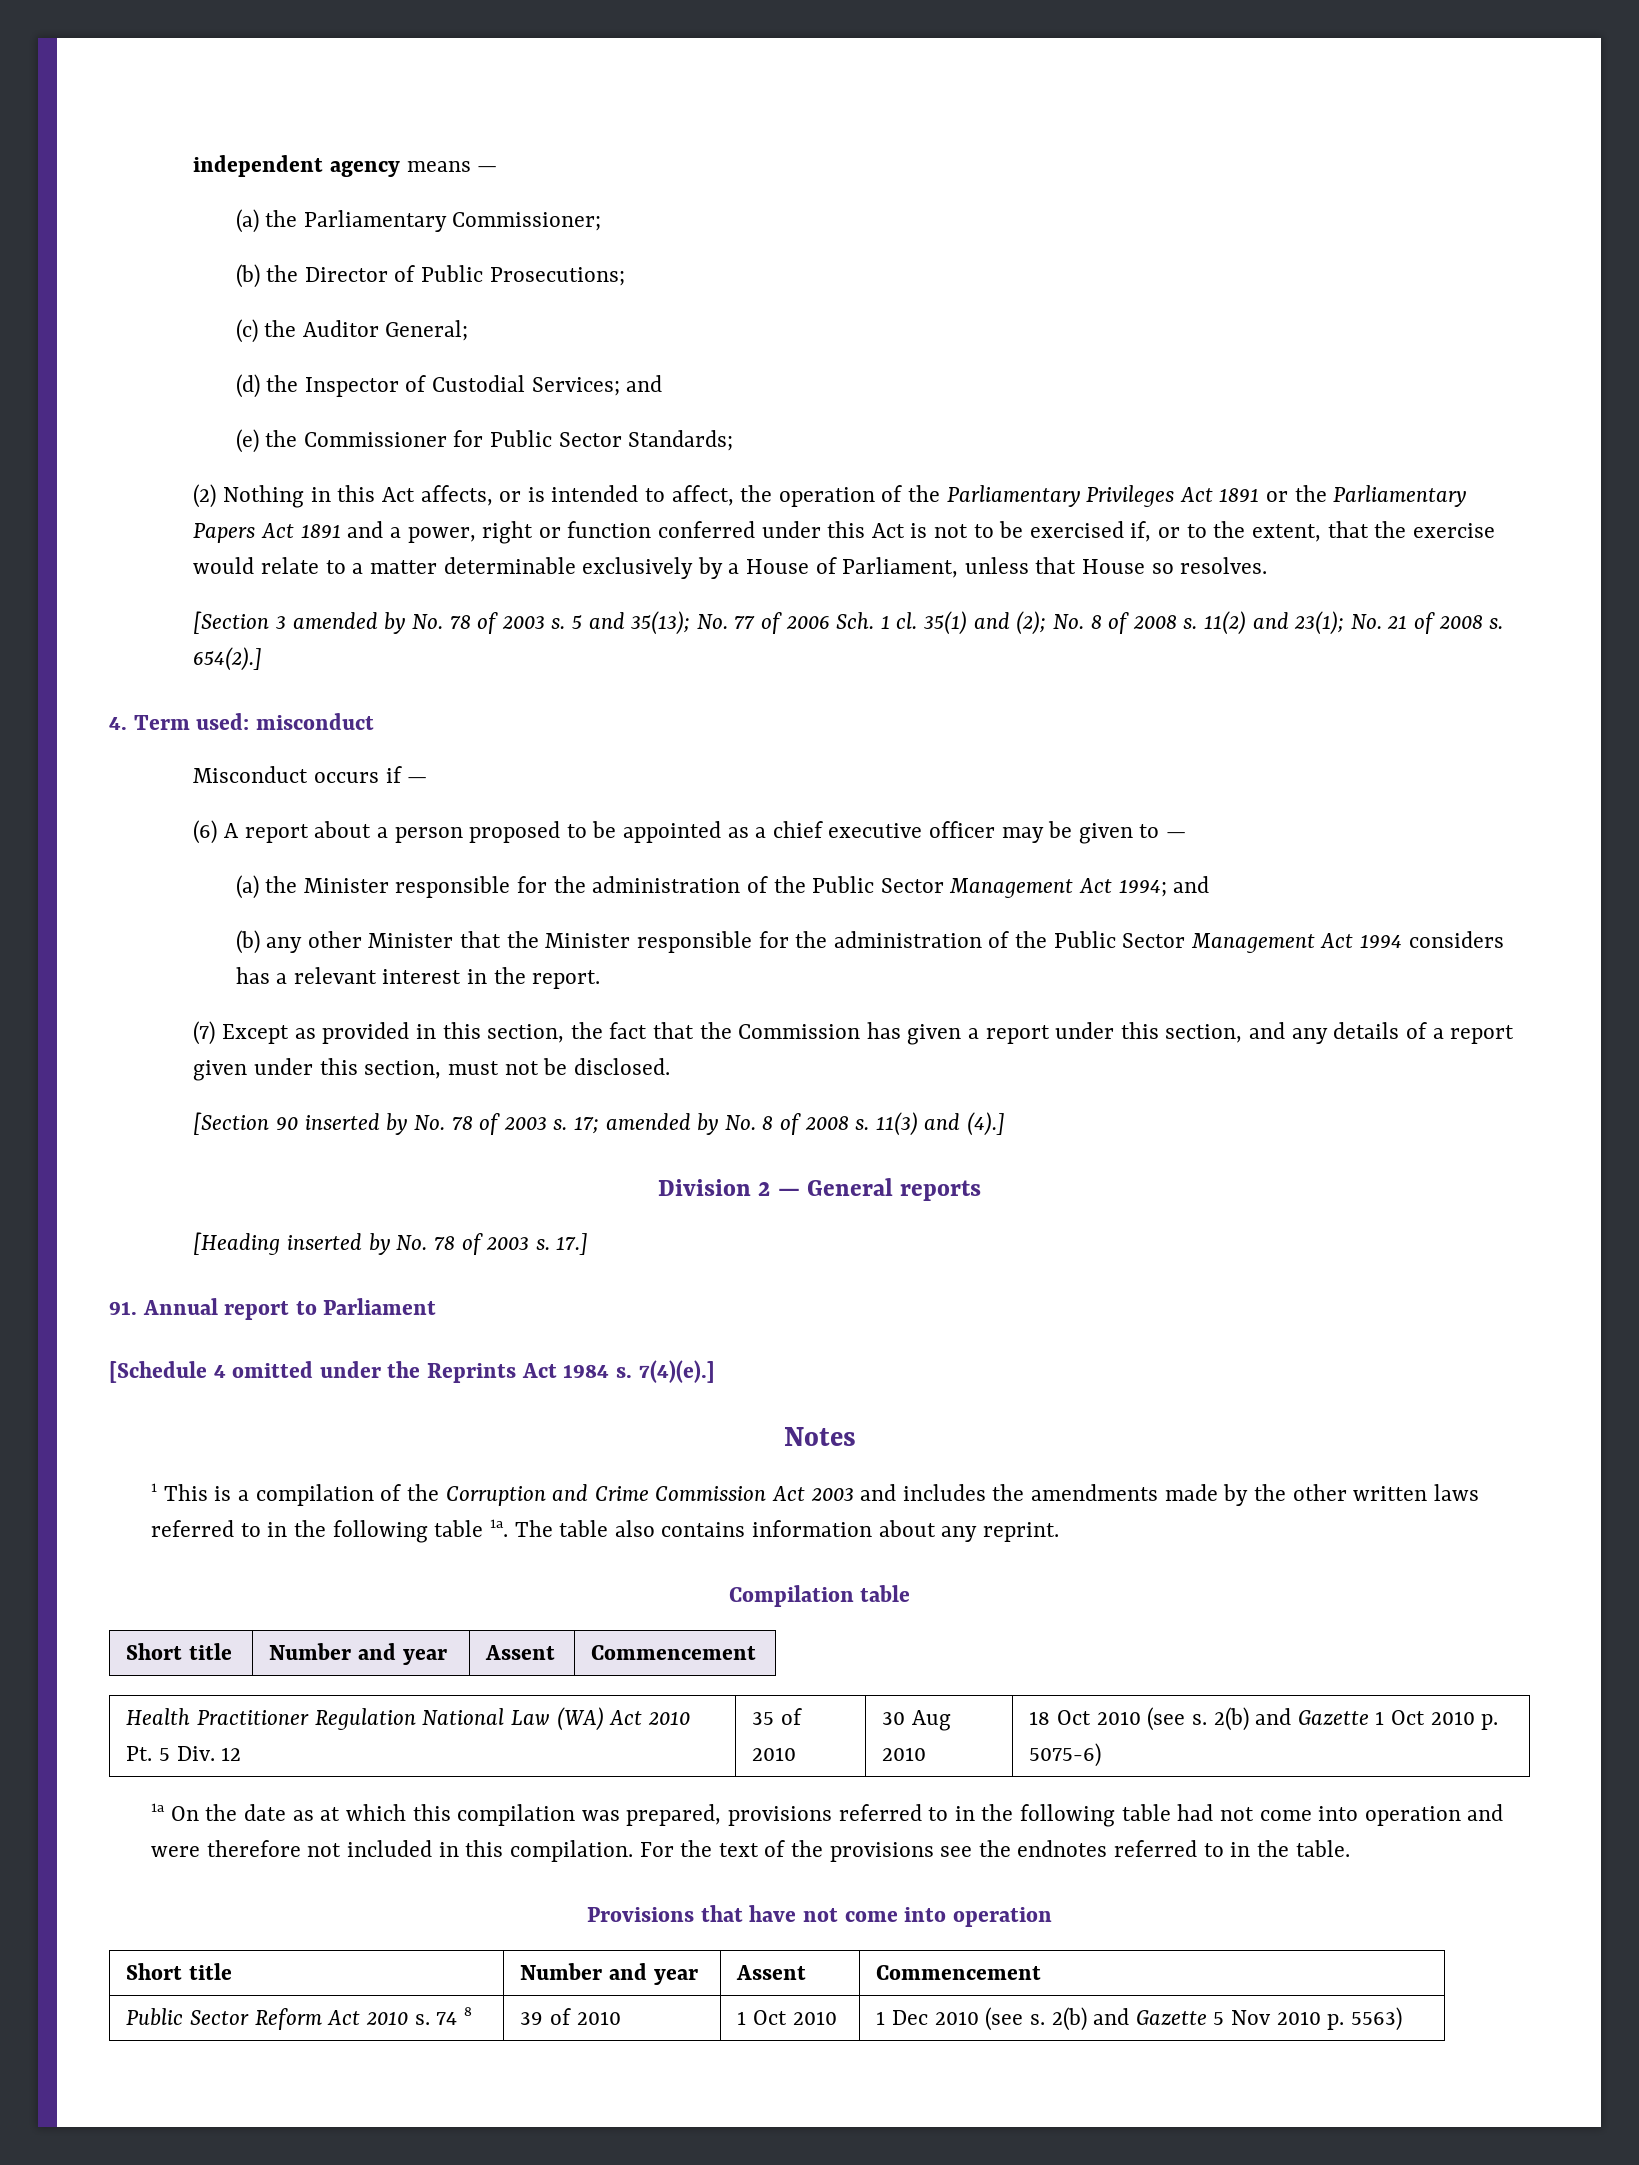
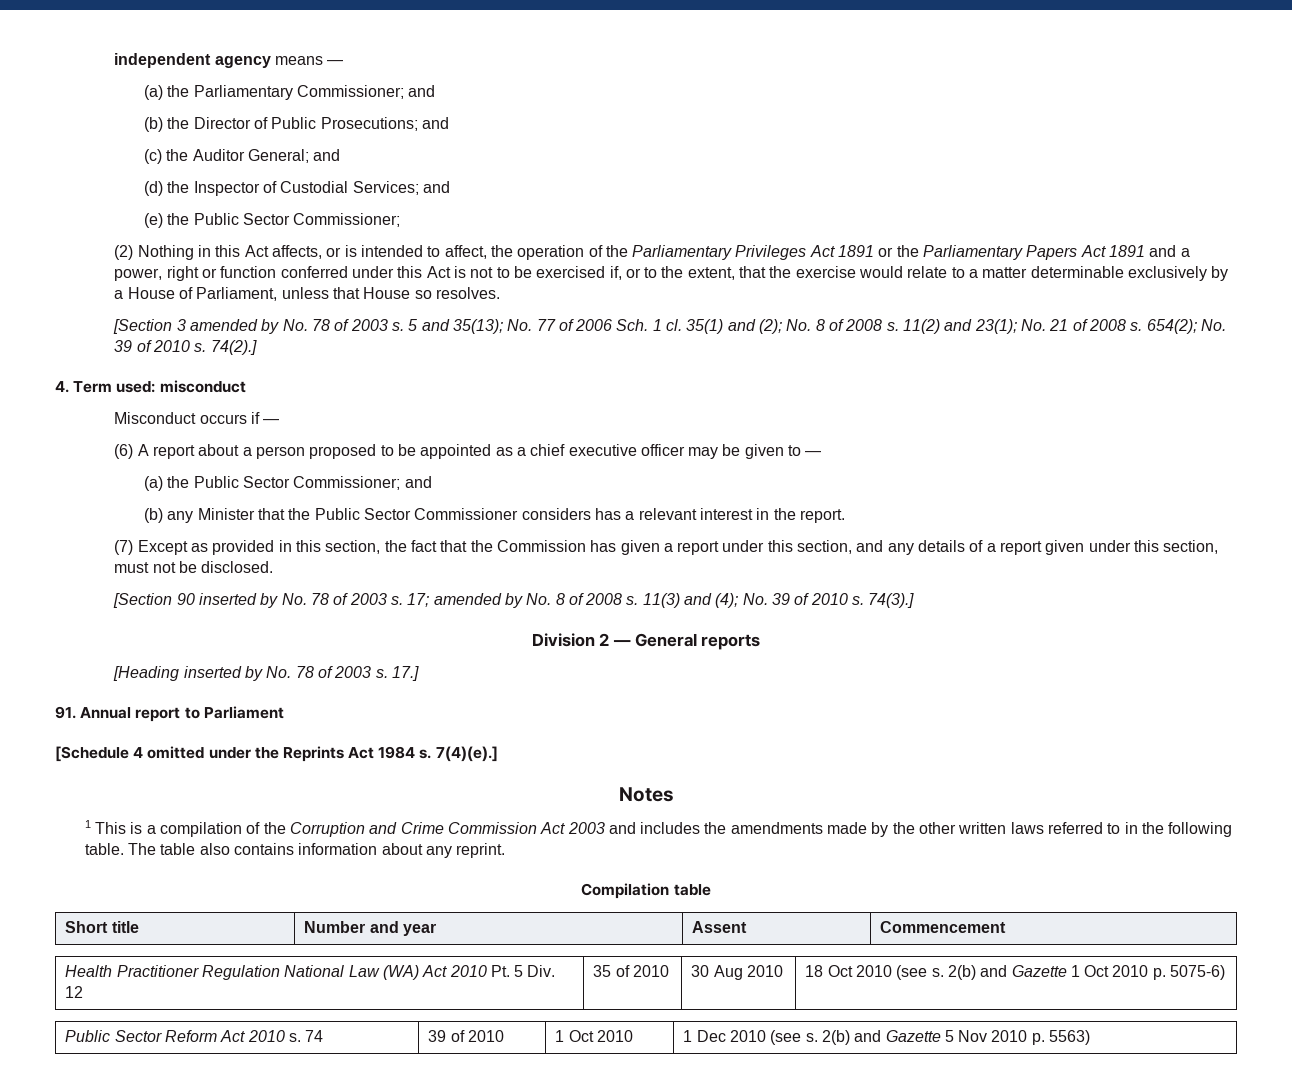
(602, 221) none -> [408,85,436,97] and
(625, 276) none -> [421,117,449,129] and
(469, 330) none -> [313,149,341,161] and
[303,430,734,451] Commissioner for Public Sector Standards; -> [193,213,401,227] Public Sector Commissioner;
[193,647,263,671] 654(2).] -> [1146,319,1226,334] [114,340,257,355] 654(2); No. 39 of 2010 s. 74(2).]
[303,876,1167,898] Minister responsible for the administration of the Public Sector Management Act 1994; -> [193,476,401,490] Public Sector Commissioner;
[307,931,362,948] other -> (194, 517) none
[545,931,1403,953] Minister responsible for the administration of the Public Sector Management Act 1994 -> [314,508,519,520] Public Sector Commissioner
[967,1112,1006,1136] (4).] -> [715,593,915,608] (4); No. 39 of 2010 s. 74(3).]
[434,1519,508,1537] table 1a. -> [84,843,124,855] table.
[151,1803,1504,1827] [151,1840,1350,1862] [587,1905,1052,1927] [126,1963,233,1980] [520,1963,698,1985] [736,1965,807,1980] [876,1965,1042,1980] // 1a On the date as at which this compilation was prepared, provisions referred to in the following table had not come into operation and were therefore not included in this compilation. For the text of the provisions see the endnotes referred to in the table. // Provisions that have not come into operation // Short title | Number and year | Assent | Commencement -> (1226, 972) none
[463,2007,472,2016] 8 -> (324, 1036) none

